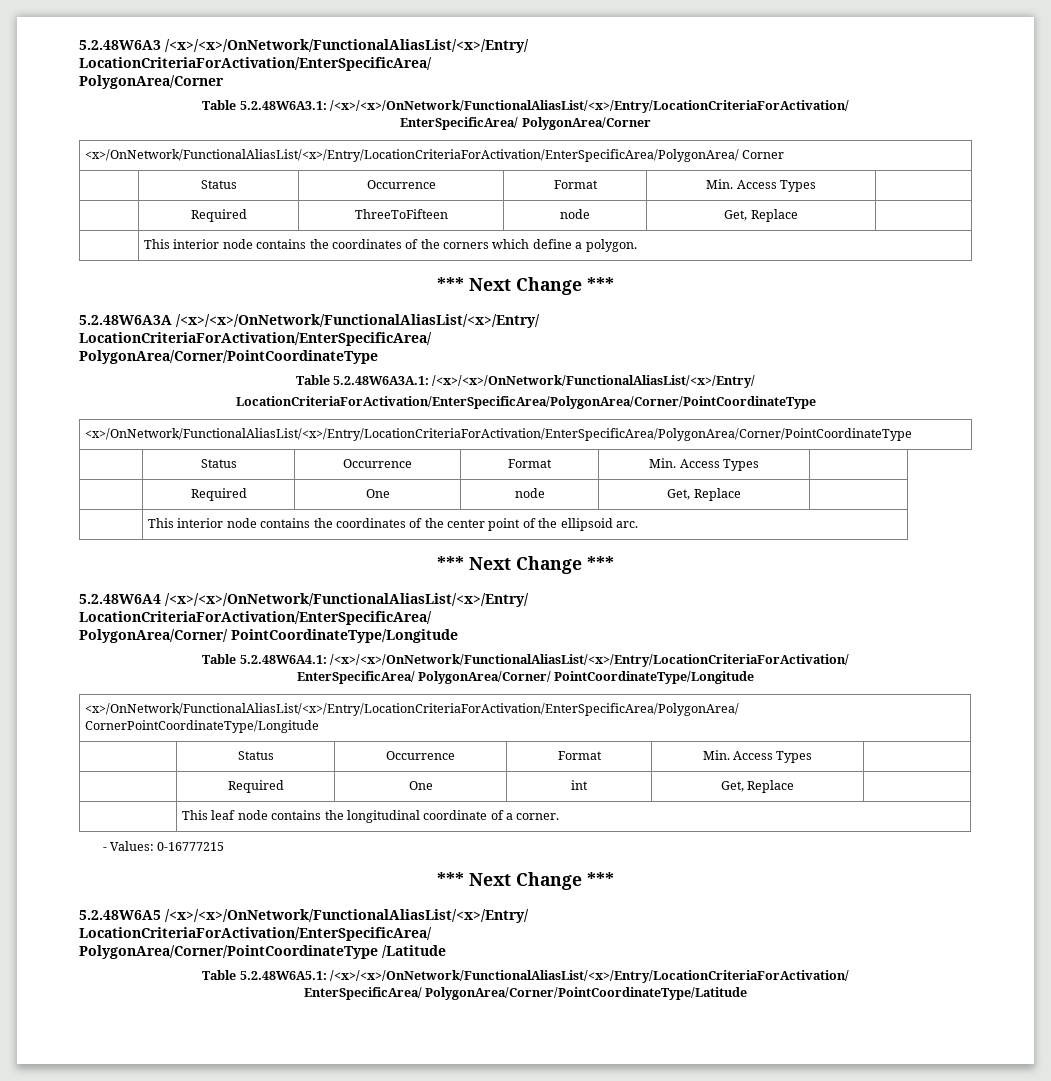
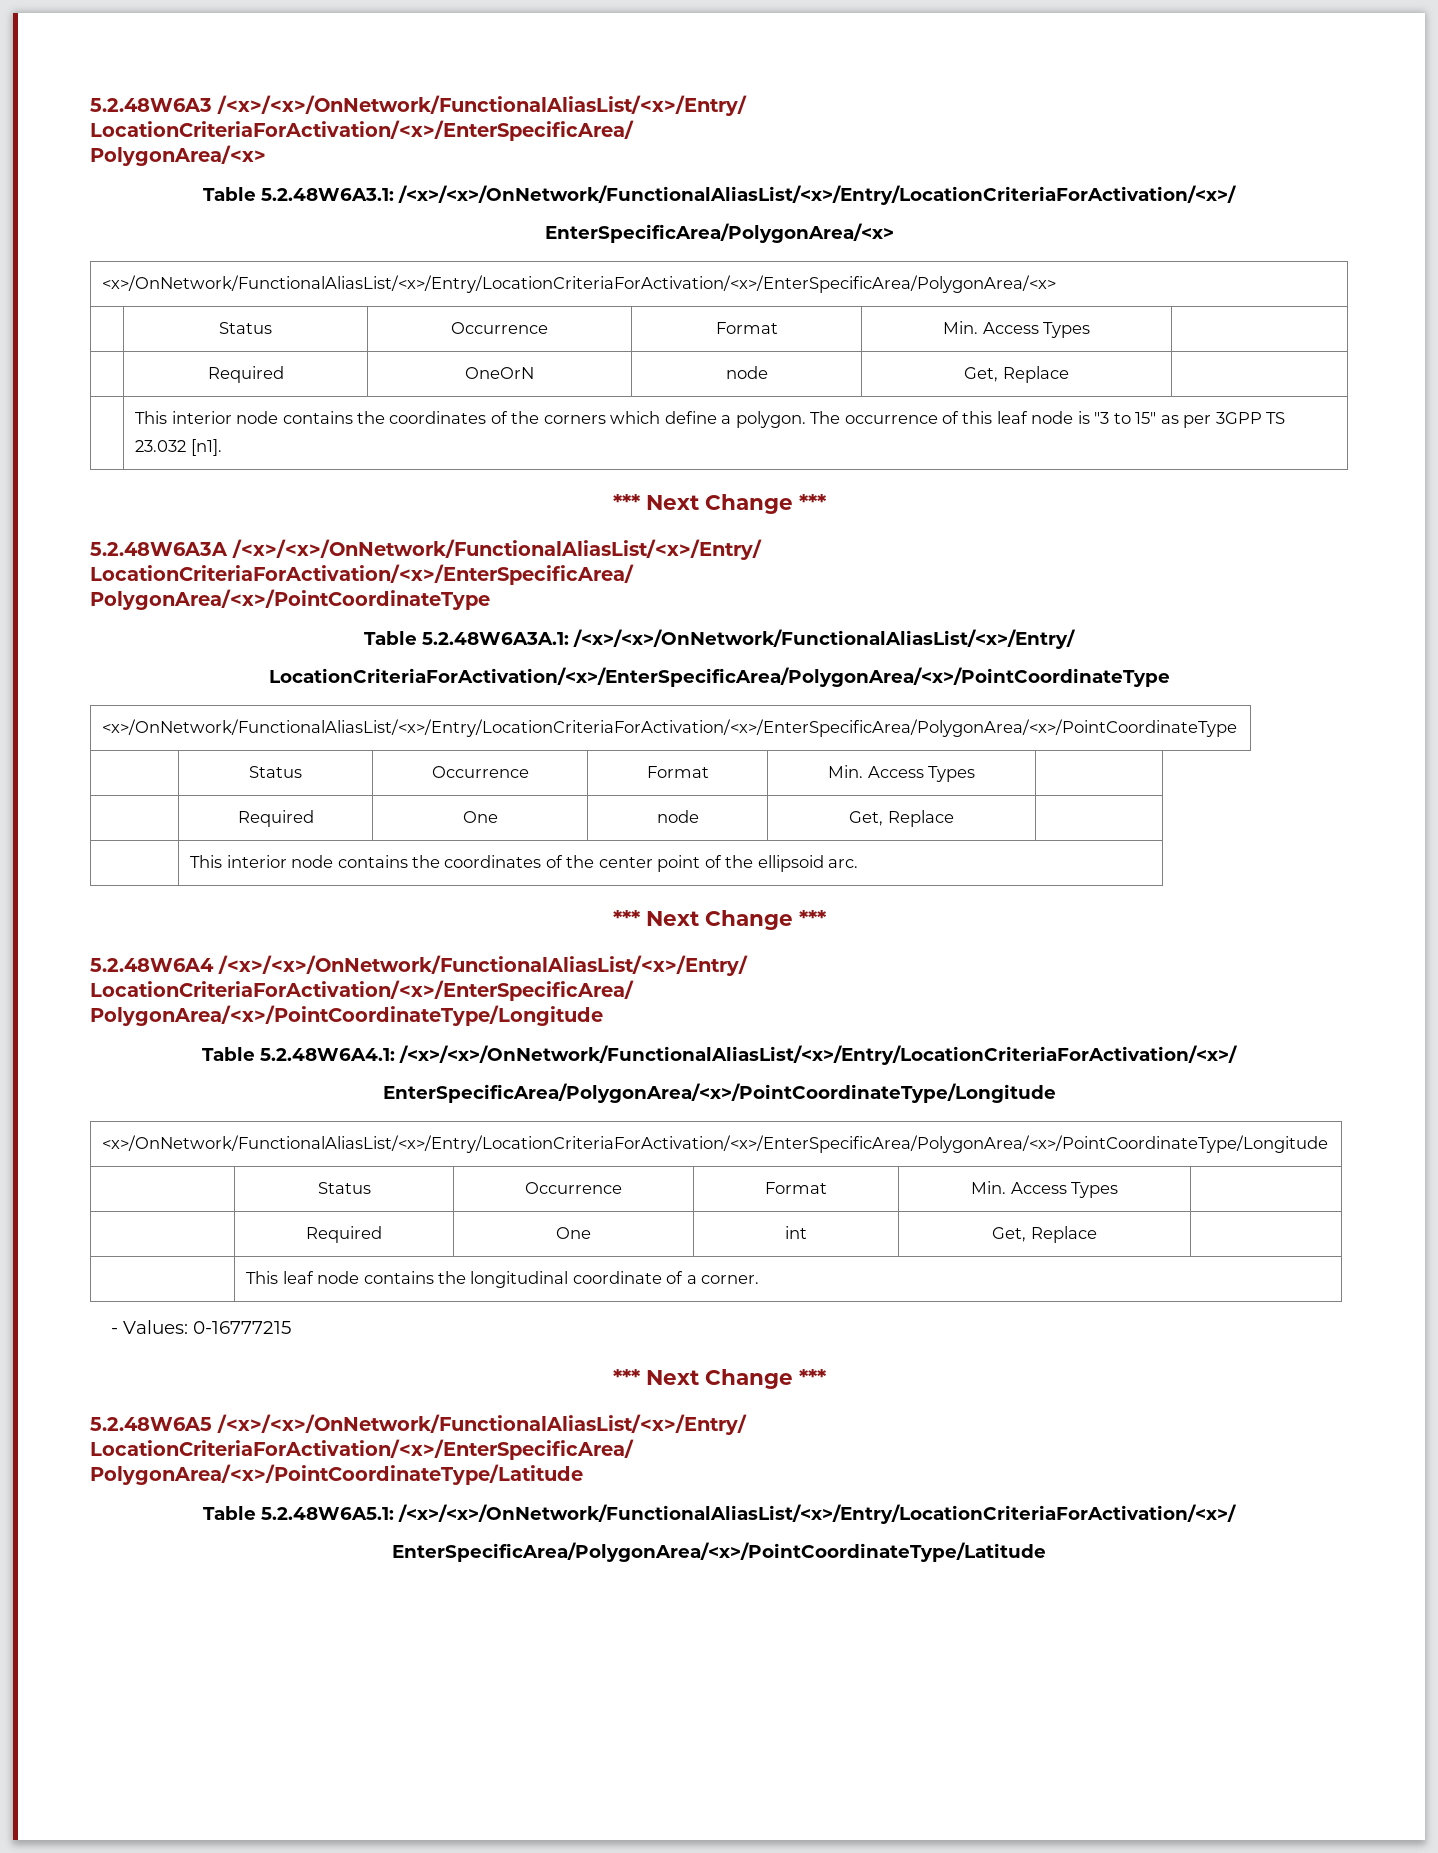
[79,57,432,71] [79,75,224,89] LocationCriteriaForActivation/EnterSpecificArea/ // PolygonArea/Corner -> [90,120,634,141] [90,145,266,166] LocationCriteriaForActivation/<x>/EnterSpecificArea/ // PolygonArea/<x>
[329,100,849,113] [400,117,651,130] [85,149,785,162] [200,180,237,189] [366,180,436,189] [553,180,598,189] [706,179,816,192] [190,209,247,222] [354,209,448,219] /<x>/<x>/OnNetwork/FunctionalAliasList/<x>/Entry/LocationCriteriaForActivation/ // EnterSpecificArea/ PolygonArea/Corner // <x>/OnNetwork/FunctionalAliasList/<x>/Entry/LocationCriteriaForActivation/EnterSpecificArea/PolygonArea/ Corner // | Status | Occurrence | Format | Min. Access Types | // | Required | ThreeToFifteen -> [398,185,1237,205] [544,223,894,243] [102,275,1057,293] [219,322,272,334] [451,322,548,334] [715,322,778,334] [943,321,1090,338] [207,366,284,383] [465,367,534,379] /<x>/<x>/OnNetwork/FunctionalAliasList/<x>/Entry/LocationCriteriaForActivation/<x>/ // EnterSpecificArea/PolygonArea/<x> // <x>/OnNetwork/FunctionalAliasList/<x>/Entry/LocationCriteriaForActivation/<x>/EnterSpecificArea/PolygonArea/<x> // | Status | Occurrence | Format | Min. Access Types | // | Required | OneOrN
(637, 245) none -> [810,411,1286,428] [135,439,222,456] The occurrence of this leaf node is "3 to 15" as per 3GPP TS 23.032 [n1].
[79,332,432,346] [79,350,378,364] LocationCriteriaForActivation/EnterSpecificArea/ // PolygonArea/Corner/PointCoordinateType -> [90,564,634,585] [90,589,490,610] LocationCriteriaForActivation/<x>/EnterSpecificArea/ // PolygonArea/<x>/PointCoordinateType
[235,396,816,409] [85,428,913,441] LocationCriteriaForActivation/EnterSpecificArea/PolygonArea/Corner/PointCoordinateType // <x>/OnNetwork/FunctionalAliasList/<x>/Entry/LocationCriteriaForActivation/EnterSpecificArea/PolygonArea/Corner/PointCoordinateType -> [268,667,1170,687] [102,719,1238,737] LocationCriteriaForActivation/<x>/EnterSpecificArea/PolygonArea/<x>/PointCoordinateType // <x>/OnNetwork/FunctionalAliasList/<x>/Entry/LocationCriteriaForActivation/<x>/EnterSpecificArea/PolygonArea/<x>/PointCoordinateType
[79,611,432,625] [79,629,458,643] LocationCriteriaForActivation/EnterSpecificArea/ // PolygonArea/Corner/ PointCoordinateType/Longitude -> [90,980,634,1001] [90,1005,603,1026] LocationCriteriaForActivation/<x>/EnterSpecificArea/ // PolygonArea/<x>/PointCoordinateType/Longitude
[329,654,849,667] [296,671,755,684] [85,703,740,716] [85,720,320,733] /<x>/<x>/OnNetwork/FunctionalAliasList/<x>/Entry/LocationCriteriaForActivation/ // EnterSpecificArea/ PolygonArea/Corner/ PointCoordinateType/Longitude // <x>/OnNetwork/FunctionalAliasList/<x>/Entry/LocationCriteriaForActivation/EnterSpecificArea/PolygonArea/ CornerPointCoordinateType/Longitude -> [399,1045,1238,1065] [382,1083,1056,1103] [102,1135,1329,1153] /<x>/<x>/OnNetwork/FunctionalAliasList/<x>/Entry/LocationCriteriaForActivation/<x>/ // EnterSpecificArea/PolygonArea/<x>/PointCoordinateType/Longitude // <x>/OnNetwork/FunctionalAliasList/<x>/Entry/LocationCriteriaForActivation/<x>/EnterSpecificArea/PolygonArea/<x>/PointCoordinateType/Longitude
[79,927,432,941] [79,945,446,959] LocationCriteriaForActivation/EnterSpecificArea/ // PolygonArea/Corner/PointCoordinateType /Latitude -> [90,1439,634,1460] [90,1464,583,1485] LocationCriteriaForActivation/<x>/EnterSpecificArea/ // PolygonArea/<x>/PointCoordinateType/Latitude
[329,970,849,983] [303,987,748,1000] /<x>/<x>/OnNetwork/FunctionalAliasList/<x>/Entry/LocationCriteriaForActivation/ // EnterSpecificArea/ PolygonArea/Corner/PointCoordinateType/Latitude -> [398,1504,1237,1524] [392,1542,1046,1562] /<x>/<x>/OnNetwork/FunctionalAliasList/<x>/Entry/LocationCriteriaForActivation/<x>/ // EnterSpecificArea/PolygonArea/<x>/PointCoordinateType/Latitude

